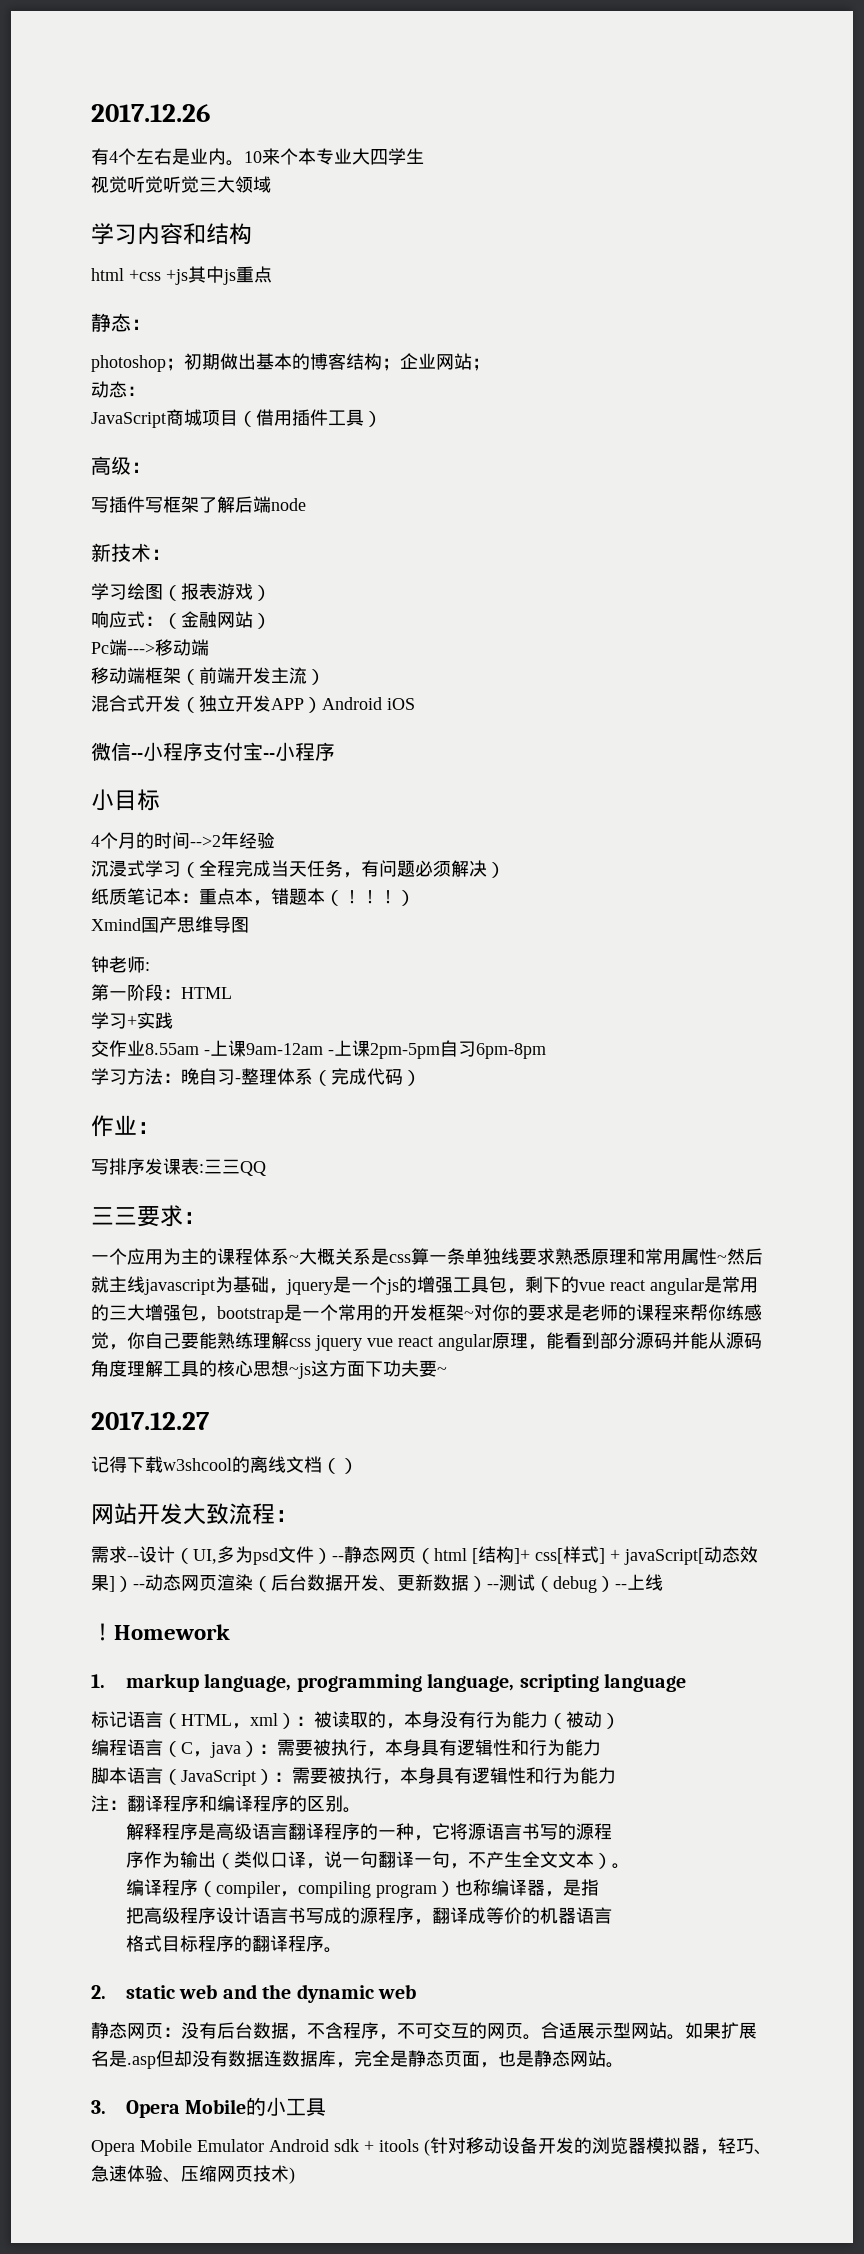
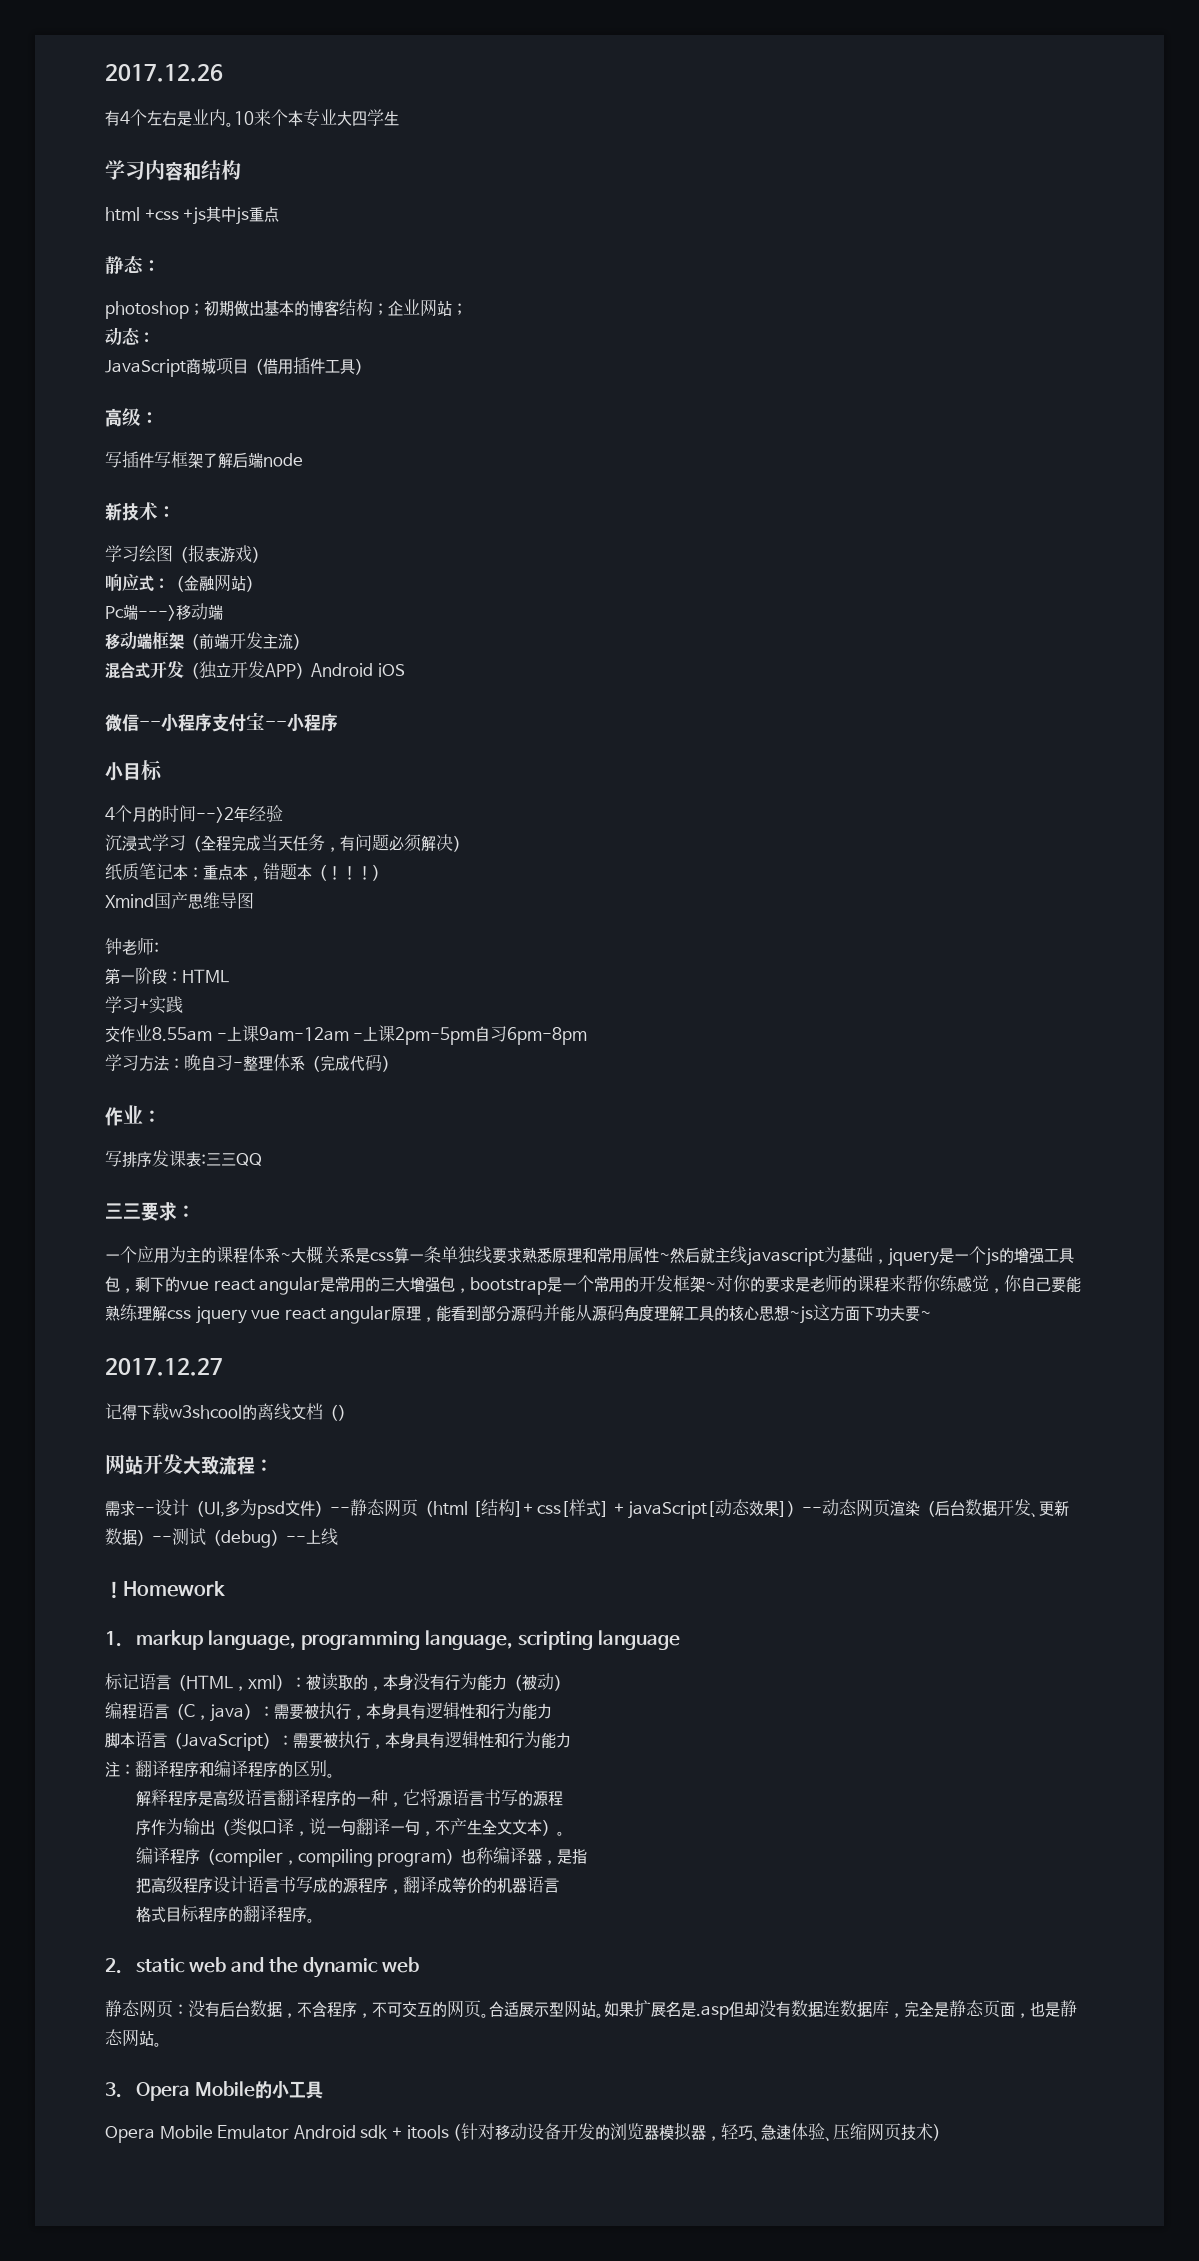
[91,176,271,193] // 视觉听觉听觉三大领域 -> (399, 118) none

